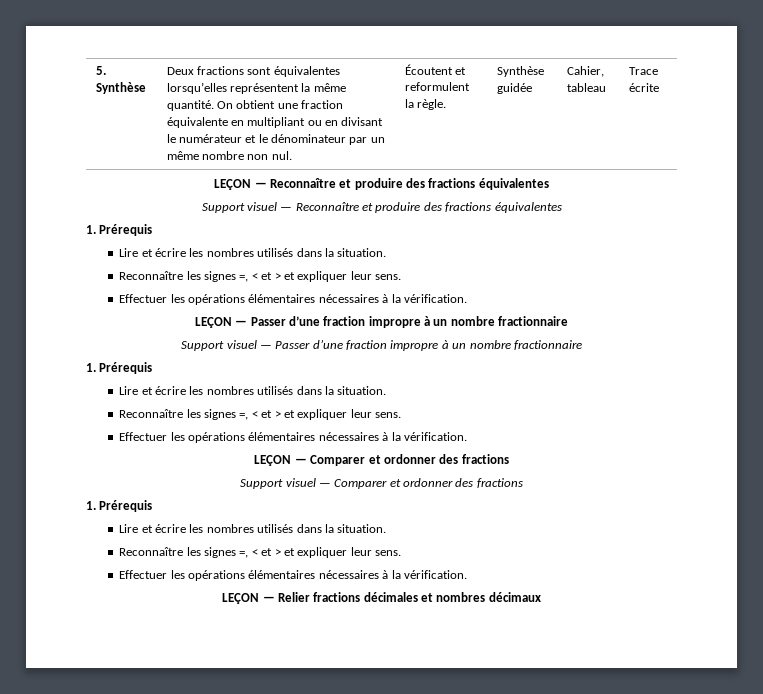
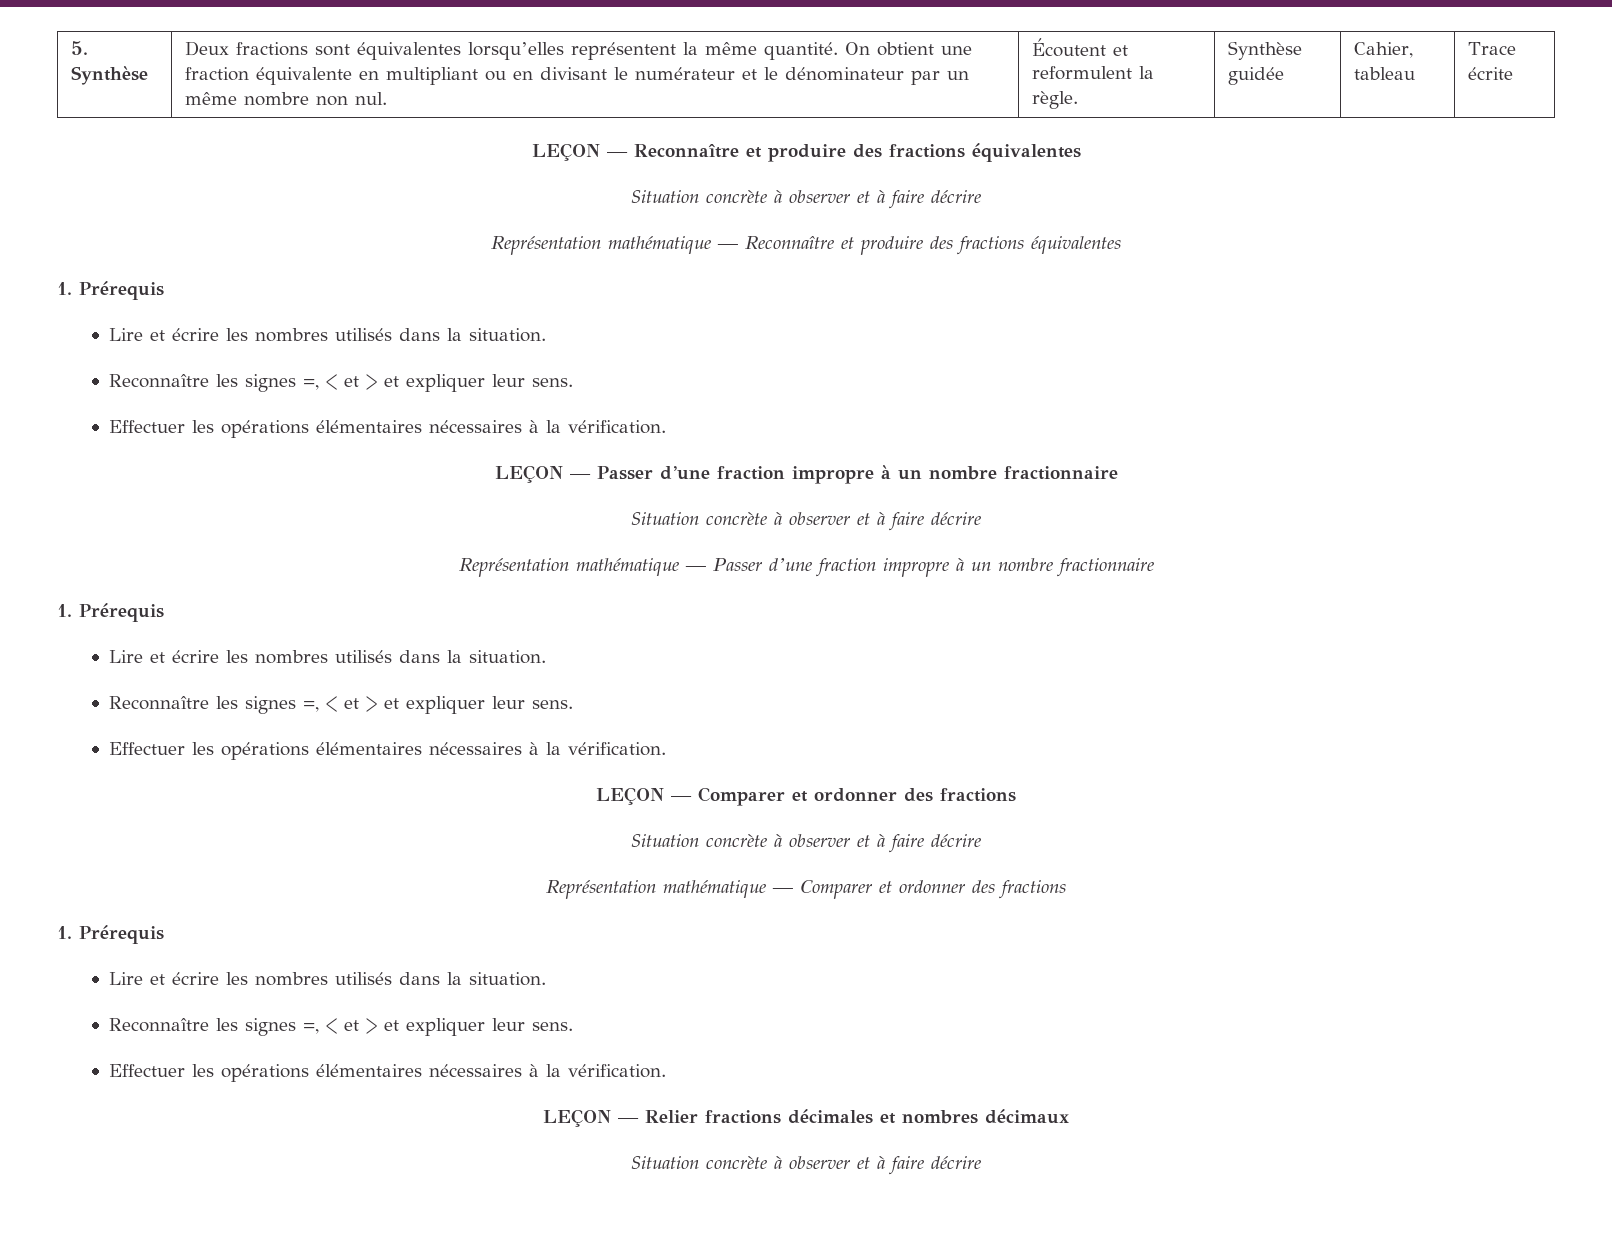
[201,202,277,213] Support visuel -> [631,190,981,209] [491,236,711,255] Situation concrète à observer et à faire décrire // Représentation mathématique
[181,340,257,351] Support visuel -> [631,512,981,531] [458,558,679,577] Situation concrète à observer et à faire décrire // Représentation mathématique
[240,478,316,489] Support visuel -> [631,834,981,853] [546,880,766,899] Situation concrète à observer et à faire décrire // Représentation mathématique
(541, 597) none -> [631,1156,981,1175] // Situation concrète à observer et à faire décrire

